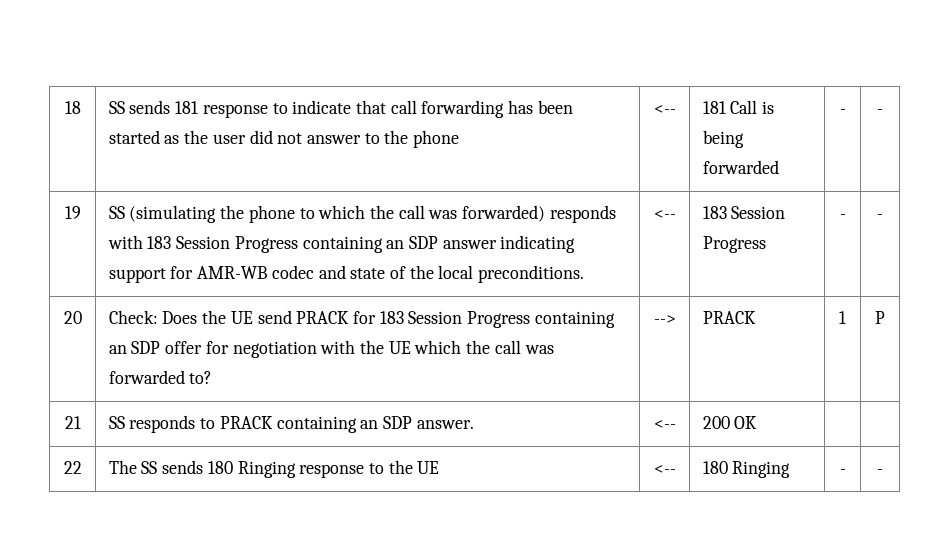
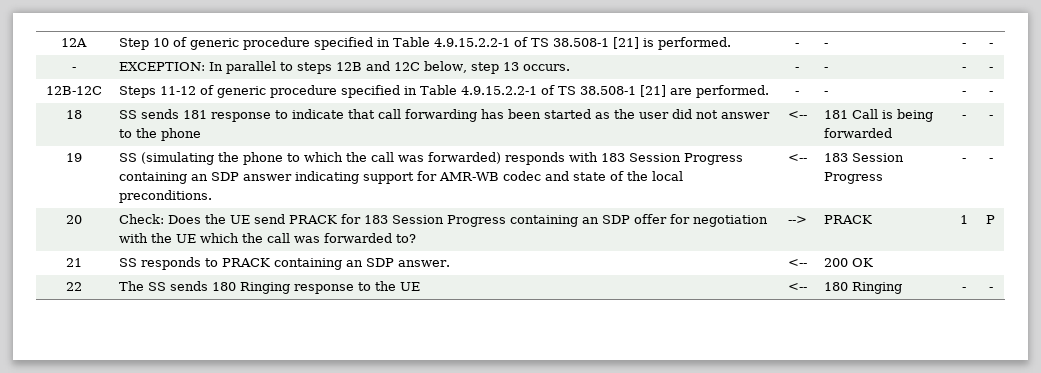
(64, 107) none -> [61,38,87,47] [118,37,731,50] [795,43,799,47] [823,43,828,47] [961,43,966,47] [988,43,993,47] [71,67,76,71] [118,61,570,74] [795,67,799,71] [823,67,828,71] [961,67,966,71] [988,67,993,71] [45,86,102,95] [118,85,769,98] [795,91,799,95] [823,91,828,95] [961,91,966,95] [988,91,993,95] 12A | Step 10 of generic procedure specified in Table 4.9.15.2.2-1 of TS 38.508-1 [21] is performed. | - | - | - | - // - | EXCEPTION: In parallel to steps 12B and 12C below, step 13 occurs. | - | - | - | - // 12B-12C | Steps 11-12 of generic procedure specified in Table 4.9.15.2.2-1 of TS 38.508-1 [21] are performed. | - | - | - | - //

